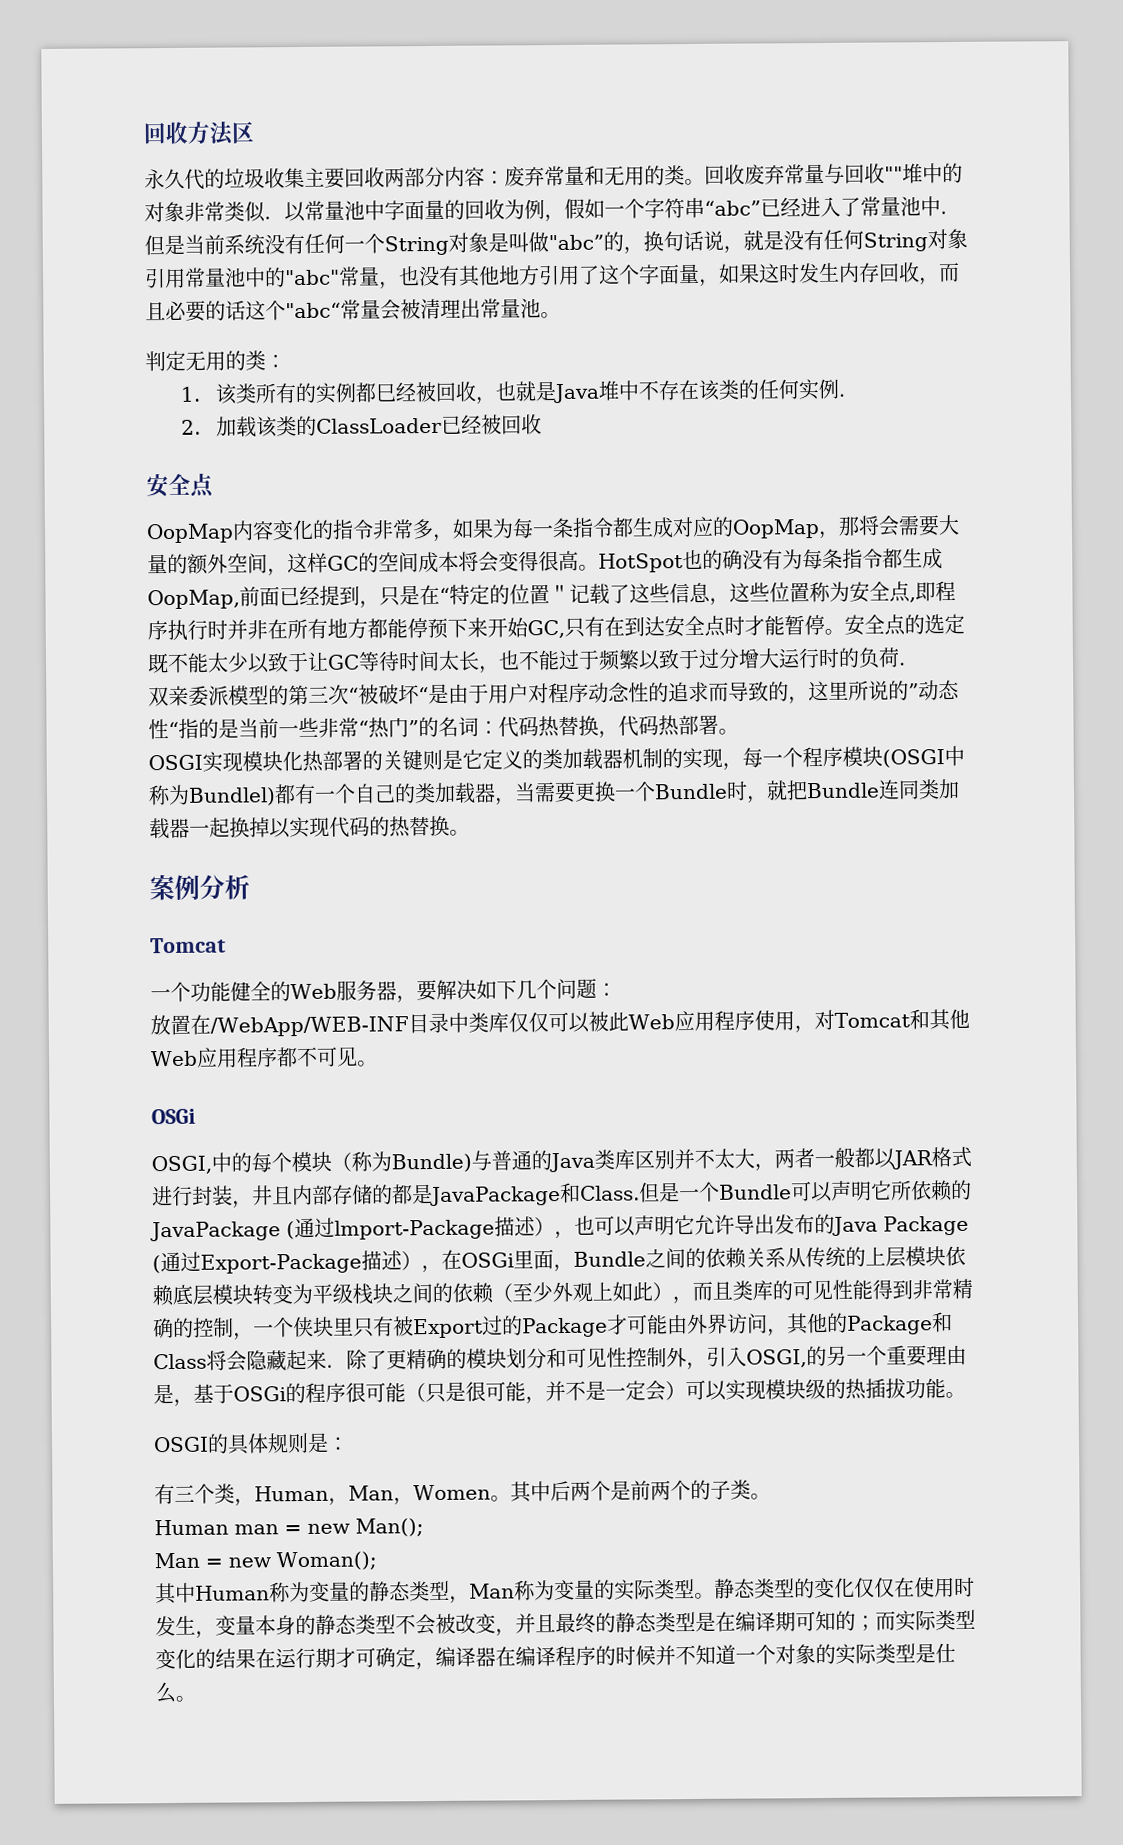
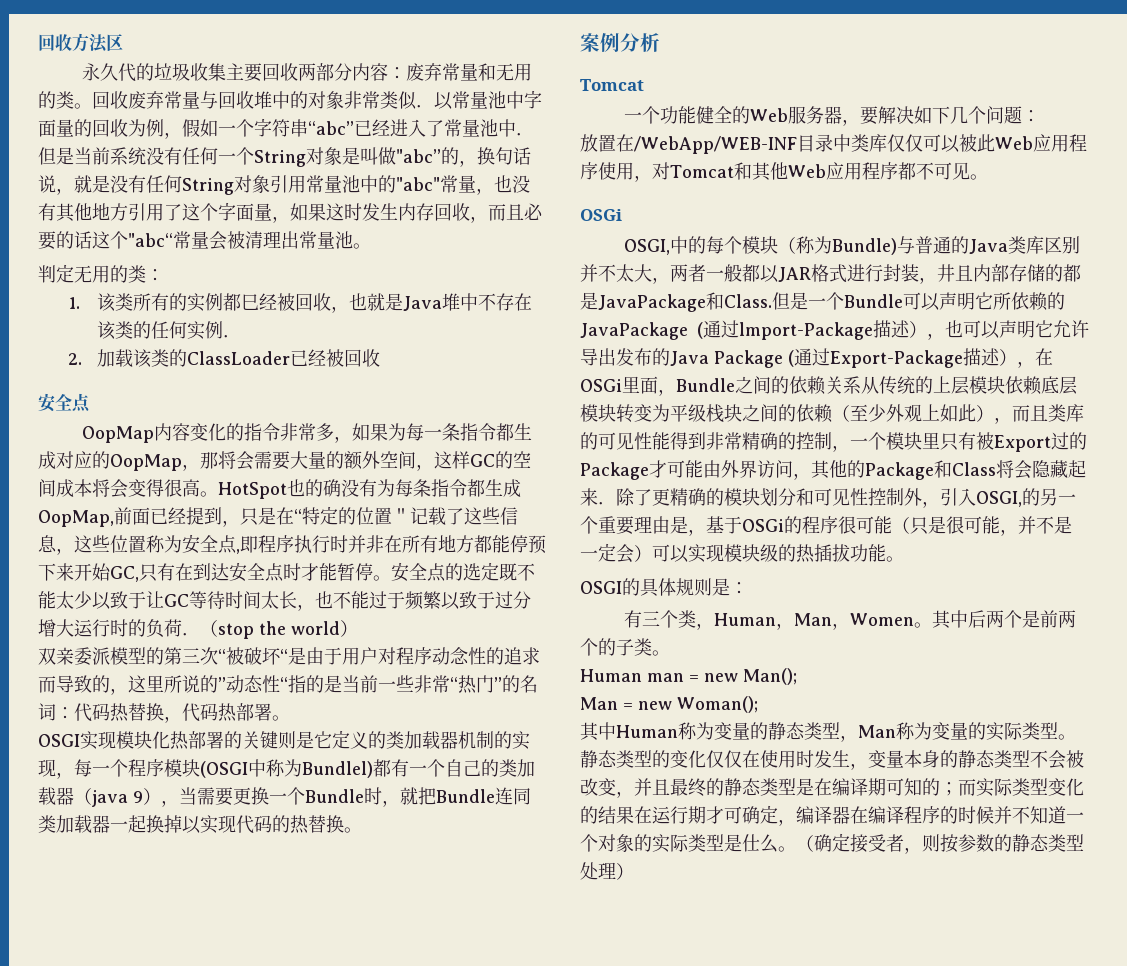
[884,166,903,182] "" -> (254, 100) none
(920, 664) none -> [200,620,358,639] （stop the world）
(496, 793) none -> [74,788,161,807] （java 9）
[293,1316,314,1338] 侠 -> [886,432,904,450] 模
(196, 1698) none -> [796,833,1084,854] [580,862,634,880] （确定接受者，则按参数的静态类型处理）

